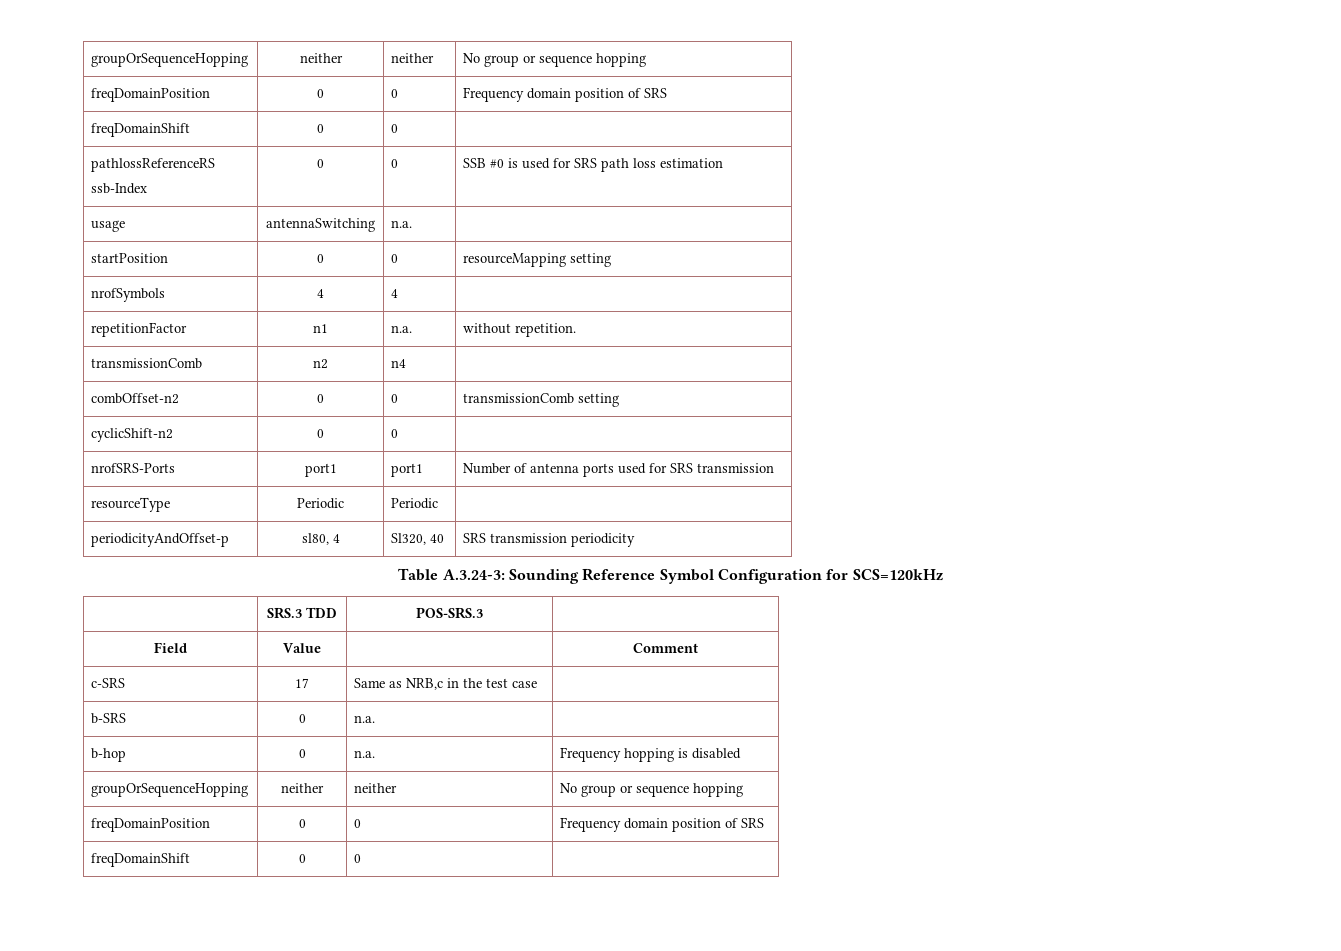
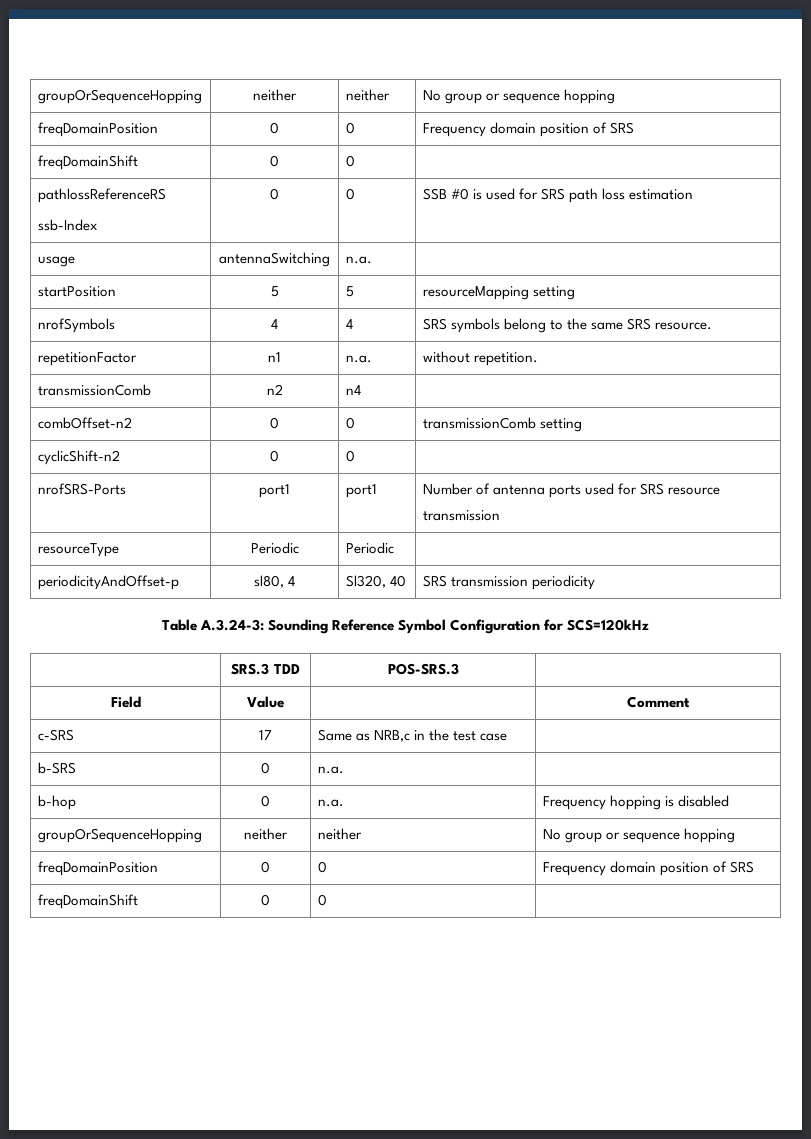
[317,254,324,263] [391,254,399,263] 0 | 0 -> [270,286,279,297] [345,286,354,297] 5 | 5
(399, 293) none -> [422,318,713,333] SRS symbols belong to the same SRS resource.
(694, 468) none -> [668,487,721,495] resource

